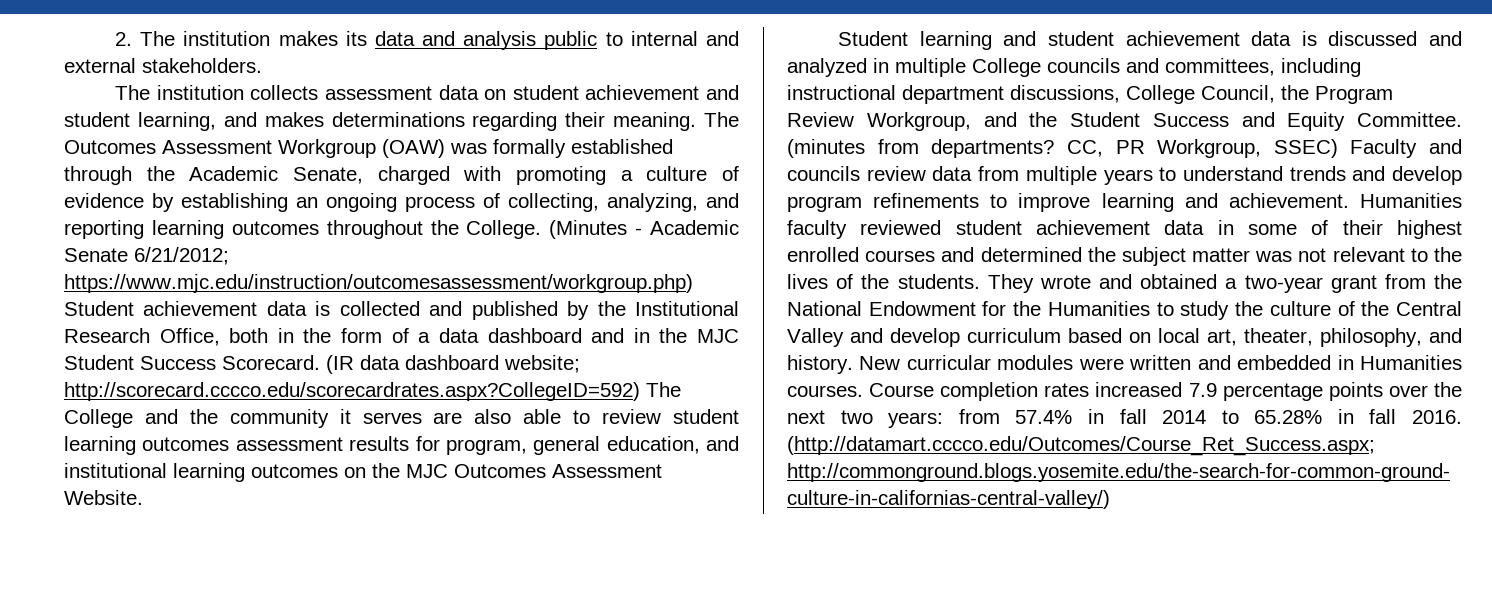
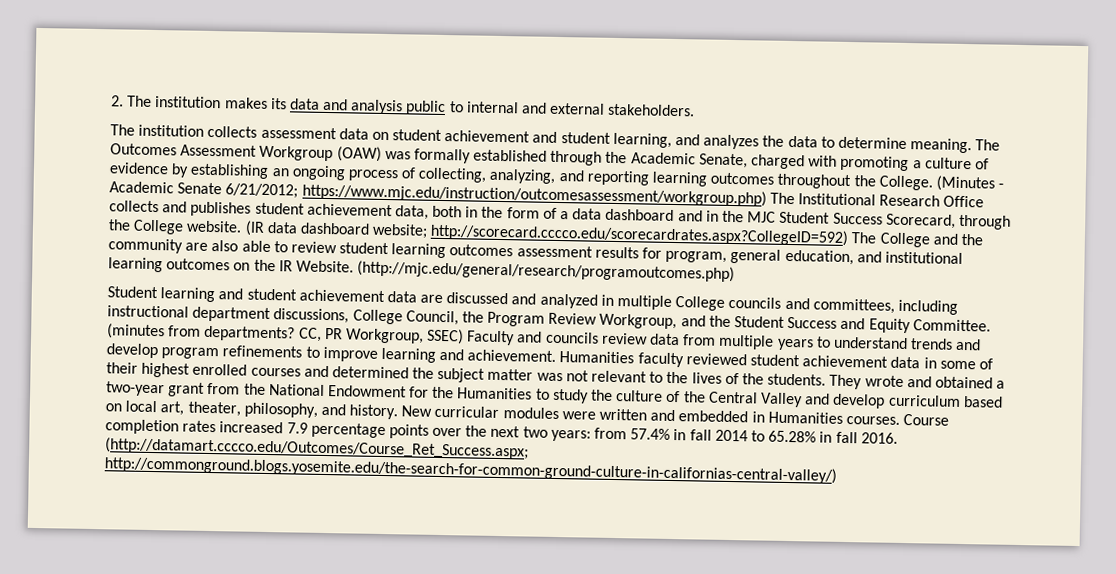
[264,112,606,131] makes determinations regarding their -> [703,134,907,150] analyzes the data to determine
[64,301,740,320] [64,328,220,346] Student achievement data is collected and published by the Institutional Research Office, -> [769,192,985,208] [109,200,429,220] The Institutional Research Office collects and publishes student achievement data,
[222,355,320,370] Scorecard. -> [885,213,1011,230] [108,219,243,235] Scorecard, through the College website.
[339,409,422,424] it serves -> (183, 246) none
[406,464,662,478] MJC Outcomes Assessment -> [278,260,293,272] IR
(143, 497) none -> [357,260,736,283] (http://mjc.edu/general/research/programoutcomes.php)
[1301,31,1317,46] is -> [420,294,444,304] are

